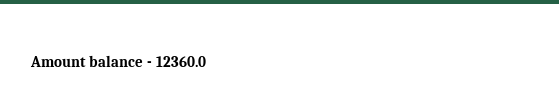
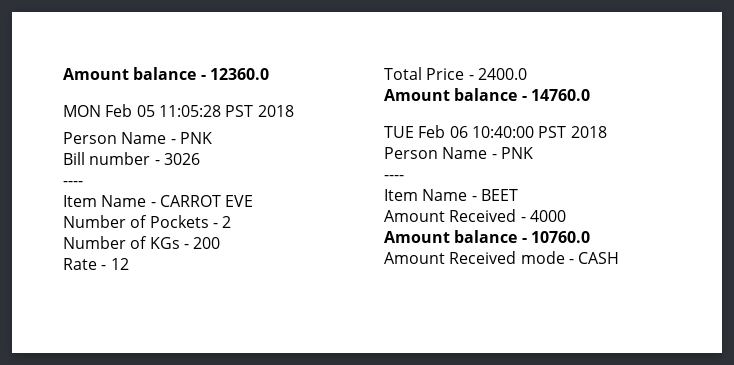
(206, 61) none -> [63,104,294,117] [63,132,212,144] [63,152,200,165] [63,181,83,186] [63,195,254,207] [63,215,232,228] [63,236,221,249] [63,258,129,270] [384,67,527,80] [384,88,590,101] [384,125,607,138] [384,147,533,159] [384,175,404,180] [384,189,518,201] [384,209,566,222] [384,230,590,243] [384,251,620,264] // MON Feb 05 11:05:28 PST 2018 // Person Name - PNK // Bill number - 3026 // ---- // Item Name - CARROT EVE // Number of Pockets - 2 // Number of KGs - 200 // Rate - 12 // Total Price - 2400.0 // Amount balance - 14760.0 // TUE Feb 06 10:40:00 PST 2018 // Person Name - PNK // ---- // Item Name - BEET // Amount Received - 4000 // Amount balance - 10760.0 // Amount Received mode - CASH

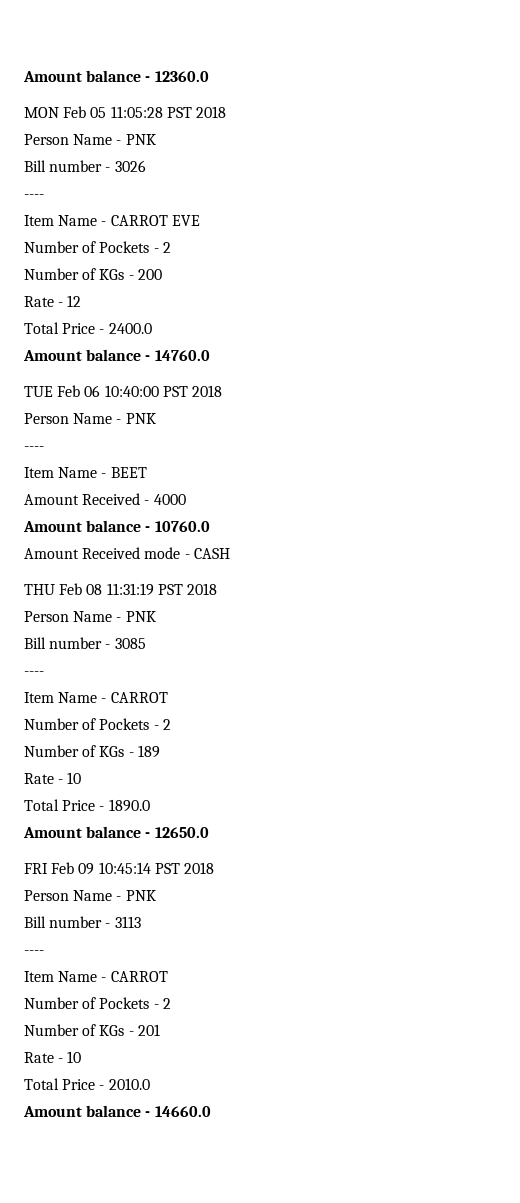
(620, 258) none -> [24,583,217,596] [24,611,156,622] [24,637,146,649] [24,671,44,676] [24,692,168,703] [24,718,171,730] [24,745,160,758] [24,772,82,784] [24,799,150,812] [23,826,209,838] [24,862,214,875] [24,890,156,901] [24,916,141,928] [24,950,44,955] [24,971,168,982] [24,997,171,1009] [24,1024,160,1036] [24,1051,82,1063] [24,1078,150,1090] [23,1105,211,1117] // THU Feb 08 11:31:19 PST 2018 // Person Name - PNK // Bill number - 3085 // ---- // Item Name - CARROT // Number of Pockets - 2 // Number of KGs - 189 // Rate - 10 // Total Price - 1890.0 // Amount balance - 12650.0 // FRI Feb 09 10:45:14 PST 2018 // Person Name - PNK // Bill number - 3113 // ---- // Item Name - CARROT // Number of Pockets - 2 // Number of KGs - 201 // Rate - 10 // Total Price - 2010.0 // Amount balance - 14660.0

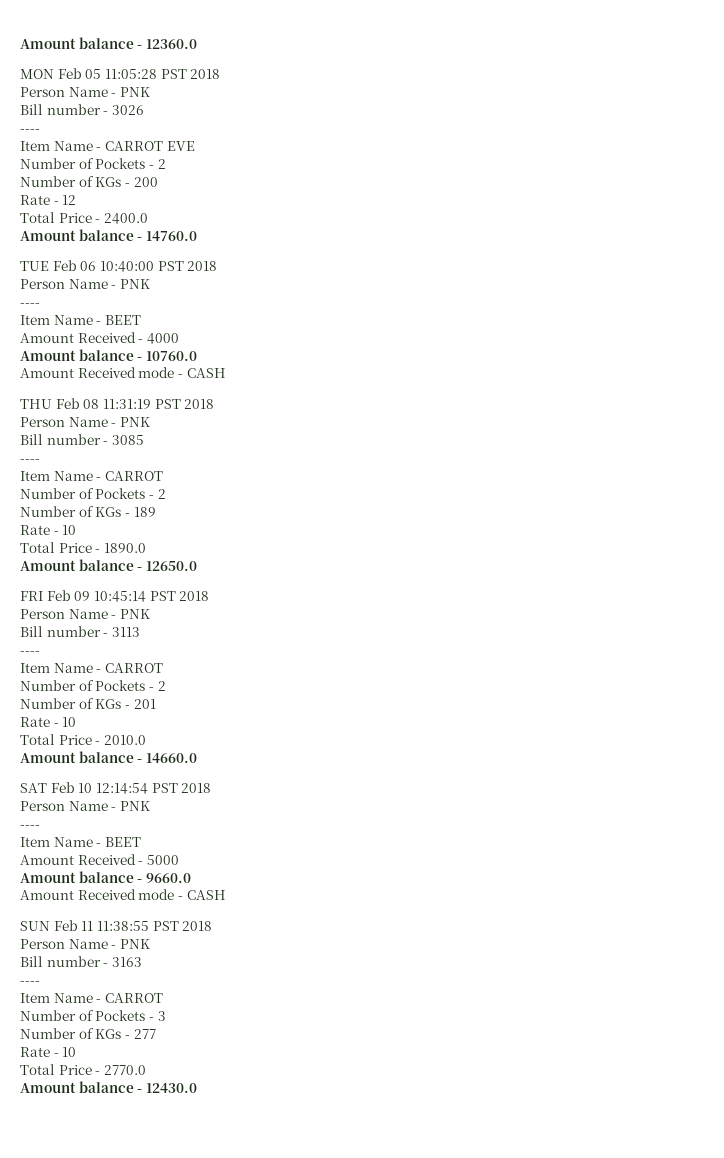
(211, 1111) none -> [20,782,212,794] [20,801,150,811] [20,825,40,829] [20,837,141,847] [20,854,179,865] [20,871,191,883] [20,889,226,900] [20,920,213,931] [20,939,150,949] [20,956,142,967] [20,981,40,985] [20,993,163,1003] [20,1010,166,1021] [20,1028,156,1039] [20,1047,77,1057] [20,1064,146,1075] [20,1081,197,1093] // SAT Feb 10 12:14:54 PST 2018 // Person Name - PNK // ---- // Item Name - BEET // Amount Received - 5000 // Amount balance - 9660.0 // Amount Received mode - CASH // SUN Feb 11 11:38:55 PST 2018 // Person Name - PNK // Bill number - 3163 // ---- // Item Name - CARROT // Number of Pockets - 3 // Number of KGs - 277 // Rate - 10 // Total Price - 2770.0 // Amount balance - 12430.0

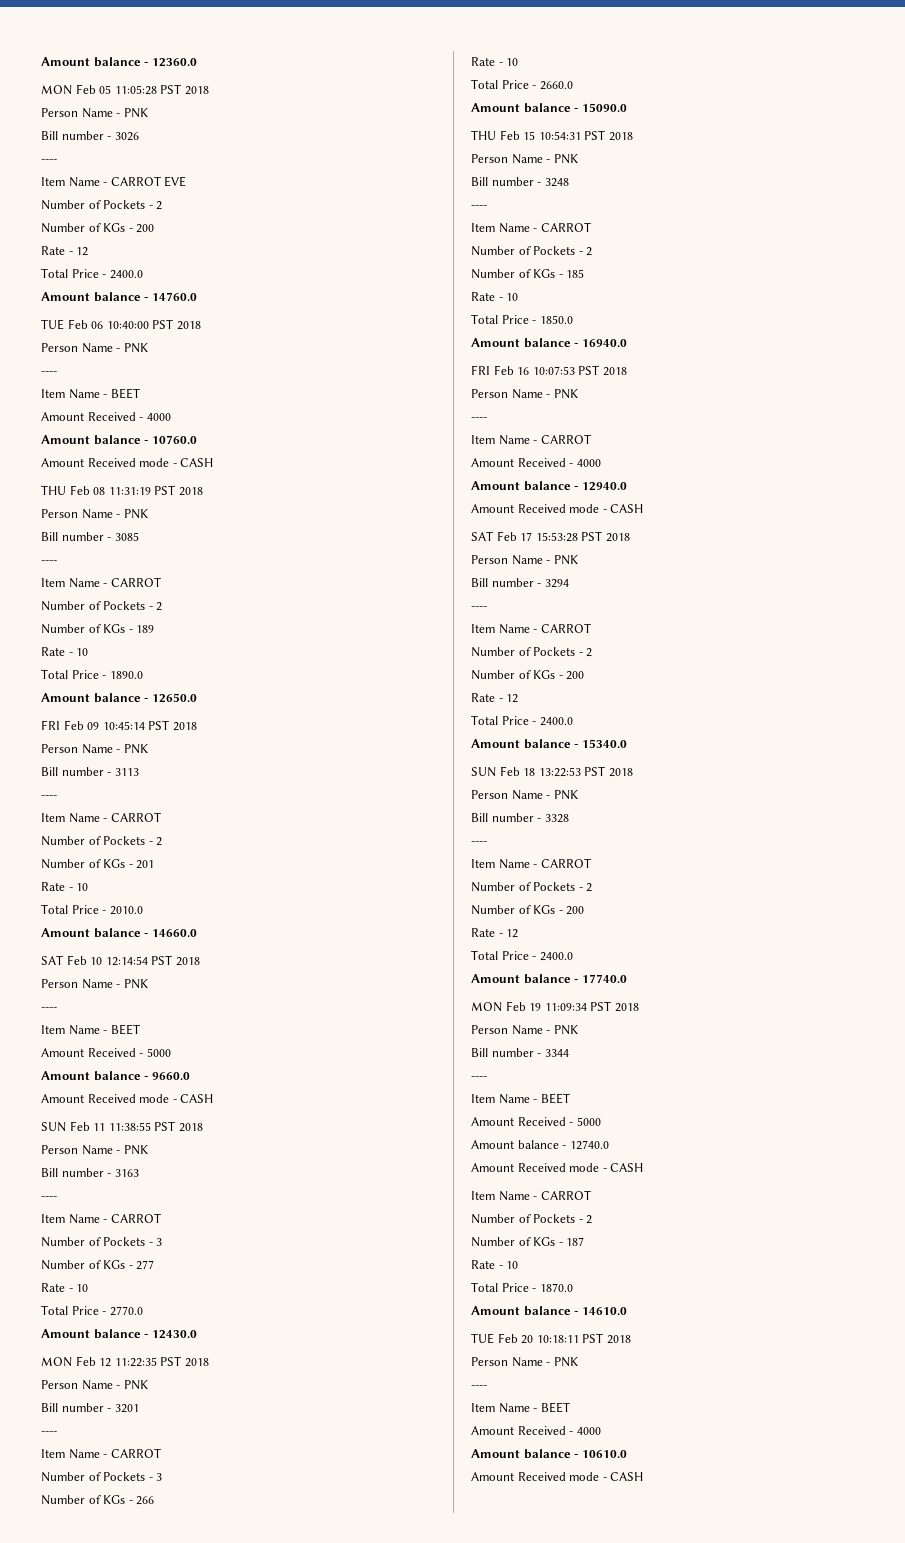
(197, 1088) none -> [41,1356,209,1367] [41,1380,148,1390] [41,1403,139,1413] [41,1431,57,1435] [41,1448,161,1459] [41,1472,163,1482] [41,1495,155,1505] [471,57,519,66] [471,79,573,90] [471,103,627,113] [471,130,633,141] [471,154,578,164] [471,177,569,187] [471,205,487,209] [471,222,591,233] [471,246,593,256] [471,269,585,279] [471,292,519,301] [471,314,573,324] [471,338,627,348] [471,365,627,376] [471,389,578,399] [471,417,487,421] [471,434,591,445] [471,458,601,467] [471,481,627,491] [471,504,644,513] [471,531,630,542] [471,555,578,565] [471,578,569,588] [471,606,487,610] [471,623,591,634] [471,647,593,657] [471,670,585,680] [471,693,519,703] [471,715,573,726] [471,739,627,749] [471,766,633,777] [471,790,578,800] [471,813,569,823] [471,841,487,845] [471,858,591,869] [471,882,593,892] [471,905,585,915] [471,928,519,938] [471,950,573,961] [471,974,627,984] [471,1001,639,1012] [471,1025,578,1035] [471,1048,569,1057] [471,1076,487,1080] [471,1093,570,1104] [471,1117,601,1126] [471,1140,609,1150] [471,1163,644,1172] [471,1190,591,1201] [471,1214,593,1224] [471,1237,585,1247] [471,1260,519,1269] [471,1282,573,1292] [471,1306,627,1316] [471,1333,631,1344] [471,1357,578,1367] [471,1385,487,1389] [471,1402,570,1413] [471,1426,601,1435] [471,1449,627,1459] [471,1472,644,1481] // MON Feb 12 11:22:35 PST 2018 // Person Name - PNK // Bill number - 3201 // ---- // Item Name - CARROT // Number of Pockets - 3 // Number of KGs - 266 // Rate - 10 // Total Price - 2660.0 // Amount balance - 15090.0 // THU Feb 15 10:54:31 PST 2018 // Person Name - PNK // Bill number - 3248 // ---- // Item Name - CARROT // Number of Pockets - 2 // Number of KGs - 185 // Rate - 10 // Total Price - 1850.0 // Amount balance - 16940.0 // FRI Feb 16 10:07:53 PST 2018 // Person Name - PNK // ---- // Item Name - CARROT // Amount Received - 4000 // Amount balance - 12940.0 // Amount Received mode - CASH // SAT Feb 17 15:53:28 PST 2018 // Person Name - PNK // Bill number - 3294 // ---- // Item Name - CARROT // Number of Pockets - 2 // Number of KGs - 200 // Rate - 12 // Total Price - 2400.0 // Amount balance - 15340.0 // SUN Feb 18 13:22:53 PST 2018 // Person Name - PNK // Bill number - 3328 // ---- // Item Name - CARROT // Number of Pockets - 2 // Number of KGs - 200 // Rate - 12 // Total Price - 2400.0 // Amount balance - 17740.0 // MON Feb 19 11:09:34 PST 2018 // Person Name - PNK // Bill number - 3344 // ---- // Item Name - BEET // Amount Received - 5000 // Amount balance - 12740.0 // Amount Received mode - CASH // Item Name - CARROT // Number of Pockets - 2 // Number of KGs - 187 // Rate - 10 // Total Price - 1870.0 // Amount balance - 14610.0 // TUE Feb 20 10:18:11 PST 2018 // Person Name - PNK // ---- // Item Name - BEET // Amount Received - 4000 // Amount balance - 10610.0 // Amount Received mode - CASH

